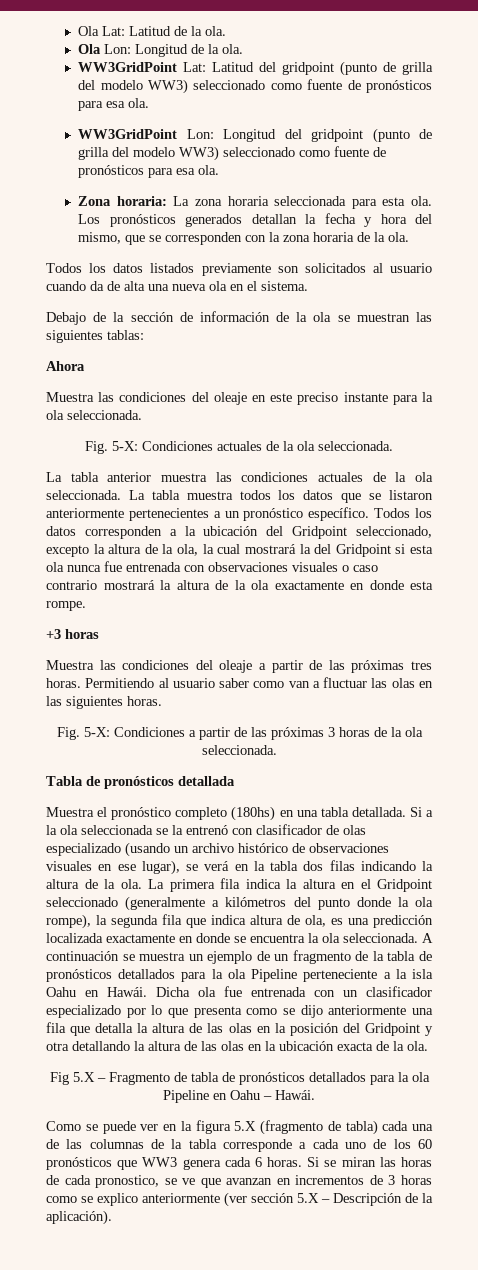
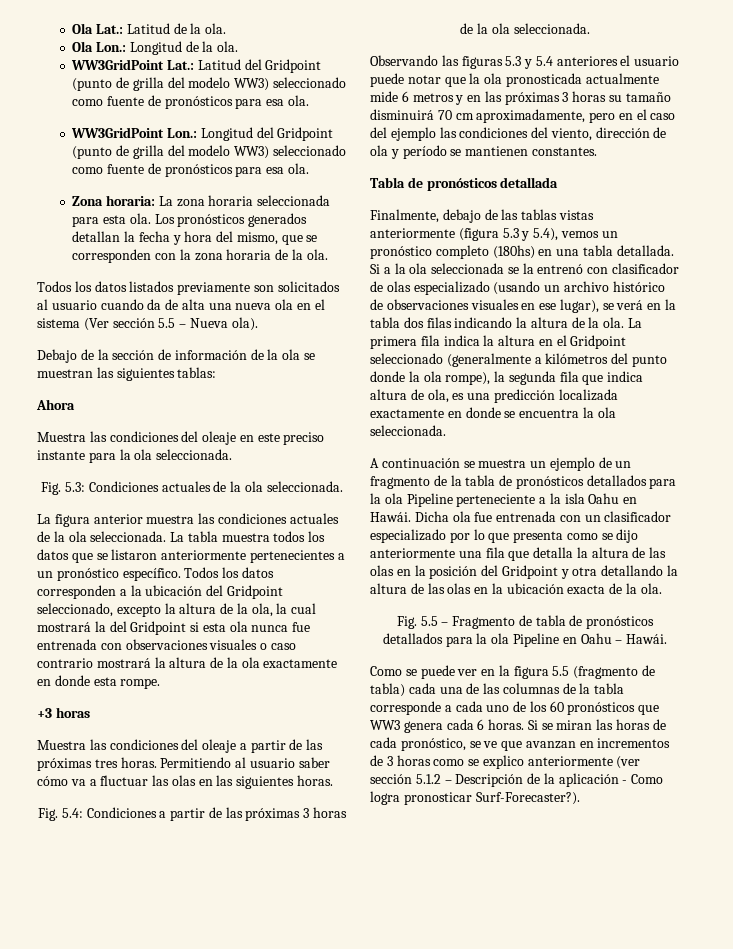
[78,26,126,36] Ola Lat: -> [72,23,123,34] Ola Lat.:
[104,44,132,54] Lon: -> [95,42,126,52] Lon.:
[183,62,207,72] Lat: -> [166,60,194,70] Lat.:
[282,62,335,75] gridpoint -> [265,59,322,73] Gridpoint
[186,129,214,139] Lon: -> [166,128,197,138] Lon.:
[311,129,364,142] gridpoint -> [277,127,334,141] Gridpoint
[261,281,308,291] sistema. -> [37,317,258,331] sistema (Ver sección 5.5 – Nueva ola).
[112,441,138,451] 5-X: -> [65,482,86,492] 5.3:
[70,472,99,482] tabla -> [54,514,90,527] figura
[253,681,310,688] como van -> [37,776,86,786] cómo va
[83,727,110,737] 5-X: -> [61,808,83,818] 5.4:
[46,776,235,789] [46,807,108,817] Tabla de pronósticos detallada // Muestra el -> [370,55,680,69] [370,73,659,87] [370,91,671,105] [370,109,676,123] [370,127,667,141] [370,145,597,159] [370,177,559,191] [370,209,594,223] [370,228,618,241] Observando las figuras 5.3 y 5.4 anteriores el usuario puede notar que la ola pronosticada actualmente mide 6 metros y en las próximas 3 horas su tamaño disminuirá 70 cm aproximadamente, pero en el caso del ejemplo las condiciones del viento, dirección de ola y período se mantienen constantes. // Tabla de pronósticos detallada // Finalmente, debajo de las tablas vistas anteriormente (figura 5.3 y 5.4), vemos un
(418, 938) none -> (446, 430) //
[49,1072,95,1085] Fig 5.X -> [396,616,438,629] Fig. 5.5
[234,1121,257,1131] 5.X -> [552,666,570,676] 5.5
[95,1175,160,1188] pronostico, -> [400,738,466,751] pronóstico,
[297,1193,319,1203] 5.X -> [415,774,441,784] 5.1.2
[46,1210,112,1225] aplicación). -> [558,773,664,787] [370,791,580,805] aplicación - Como logra pronosticar Surf-Forecaster?).

